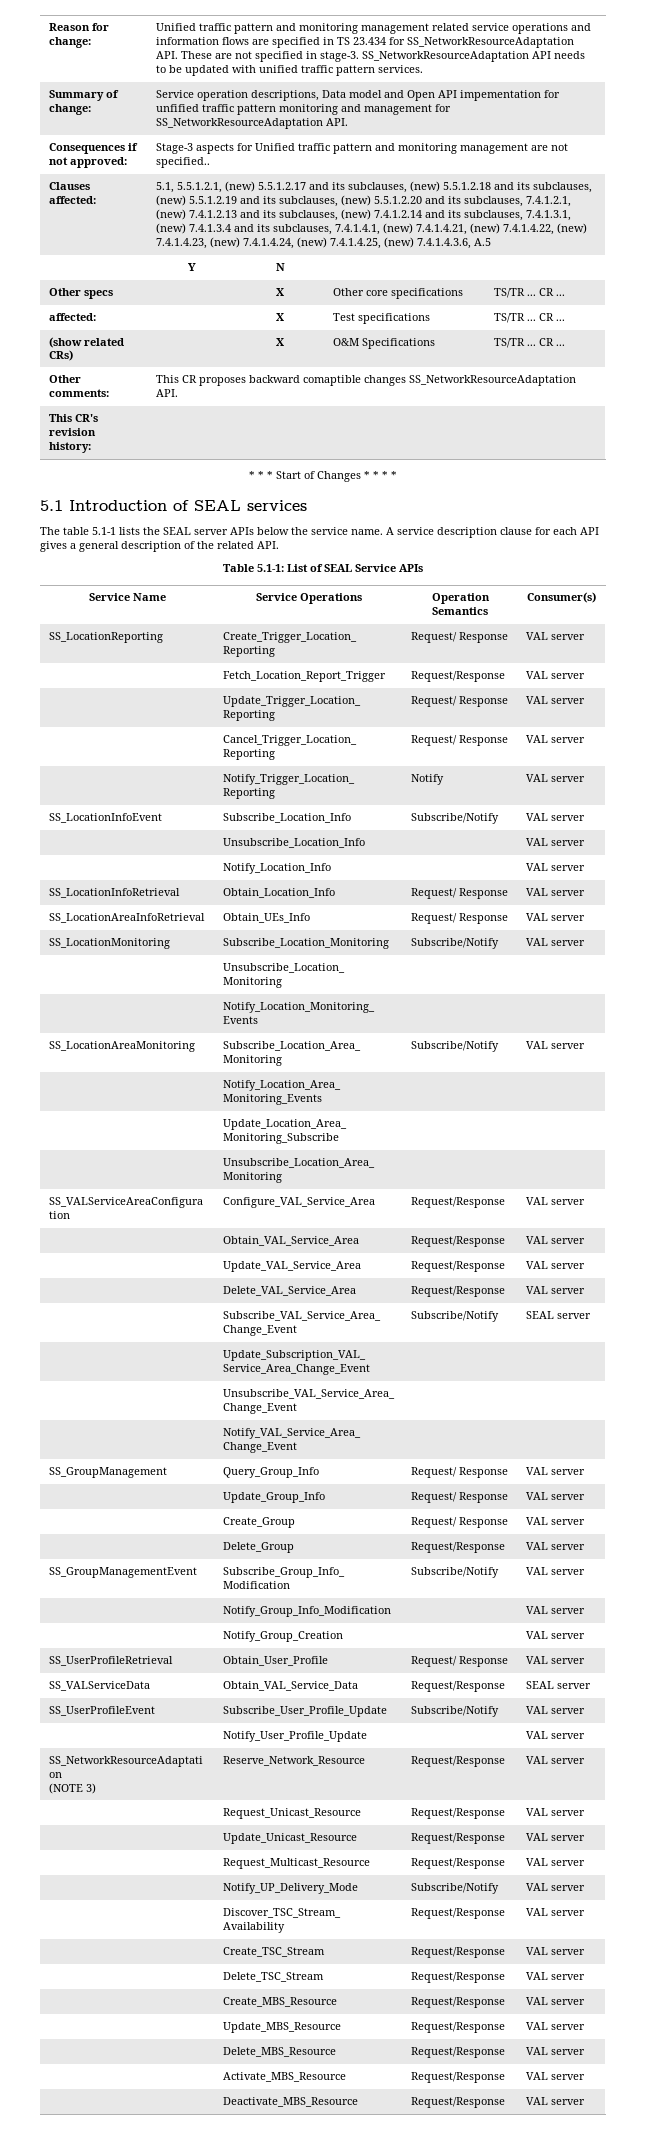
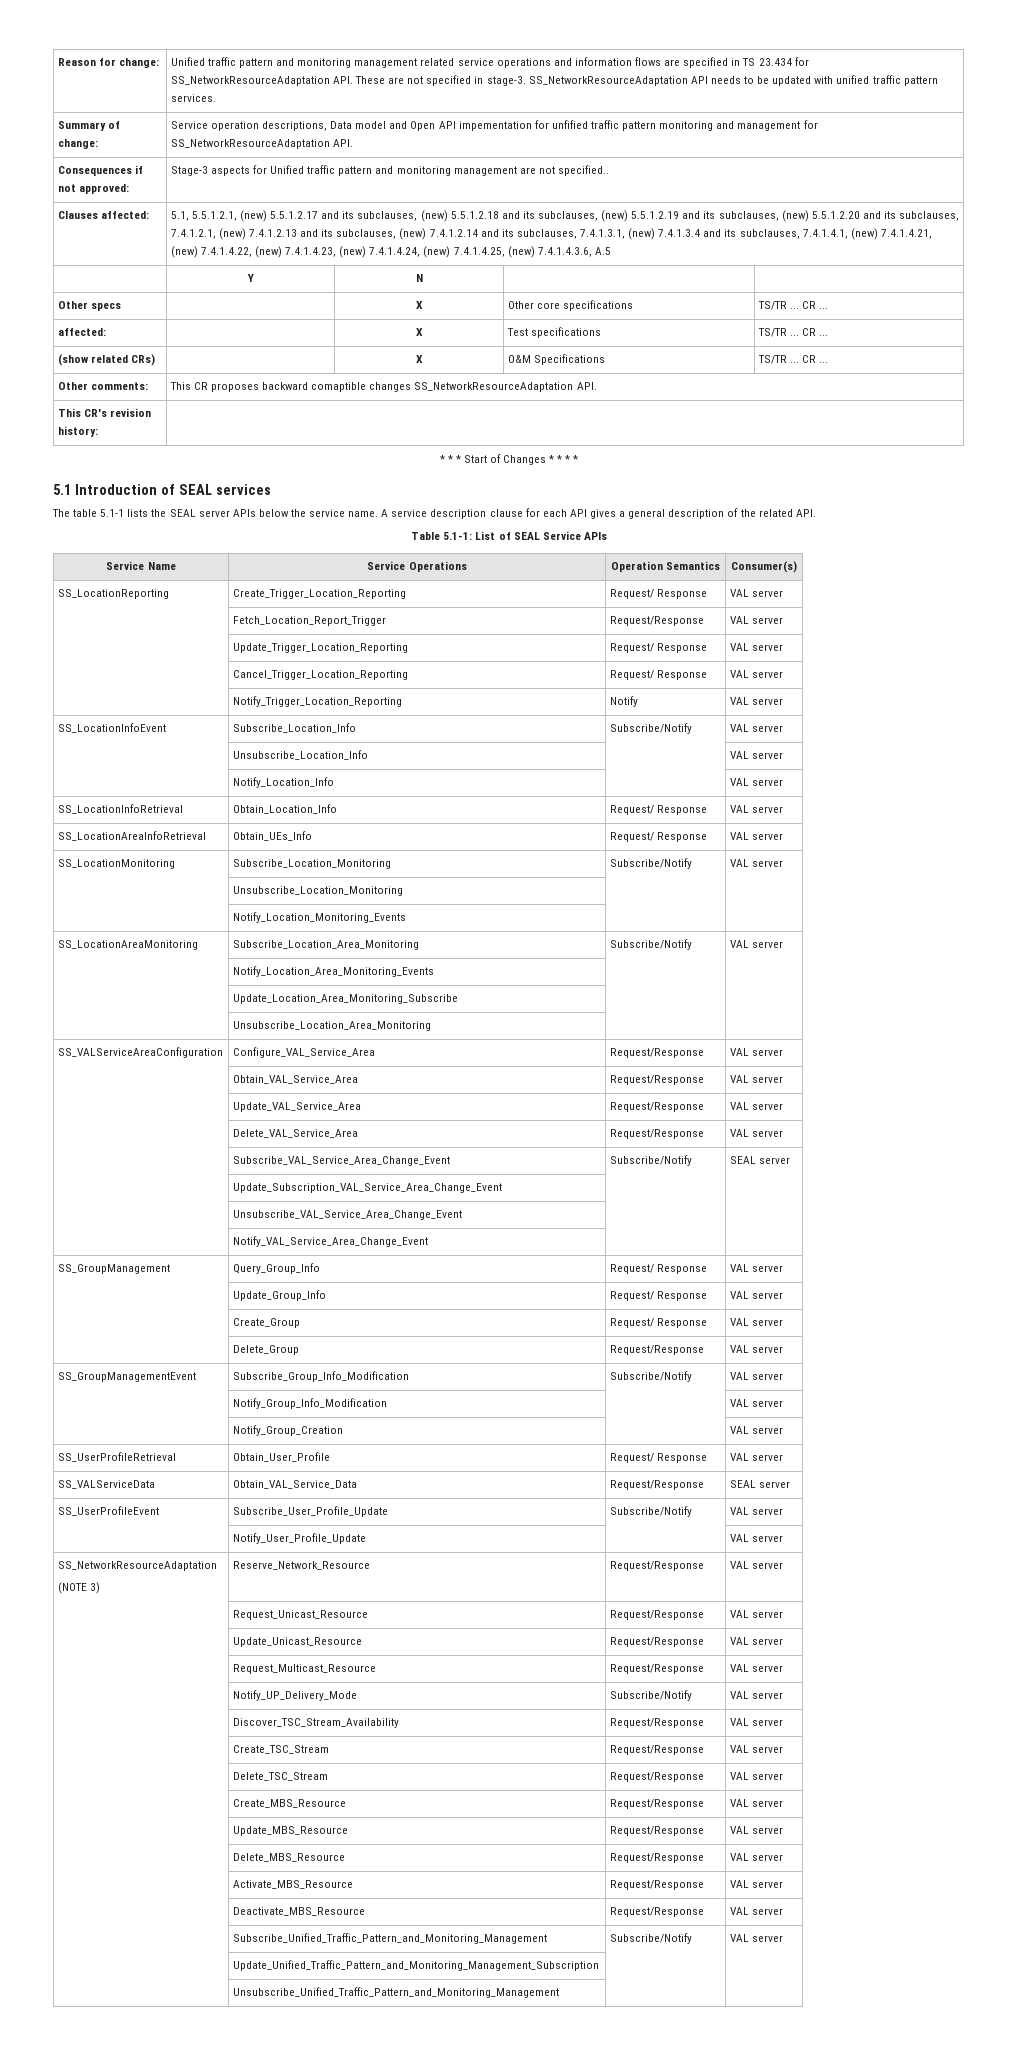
(585, 2102) none -> [232,1933,547,1944] [609,1933,692,1944] [729,1934,783,1942] [232,1960,599,1971] [232,1987,559,1998] // | Subscribe_Unified_Traffic_Pattern_and_Monitoring_Management | Subscribe/Notify | VAL server // | Update_Unified_Traffic_Pattern_and_Monitoring_Management_Subscription | | // | Unsubscribe_Unified_Traffic_Pattern_and_Monitoring_Management | |

